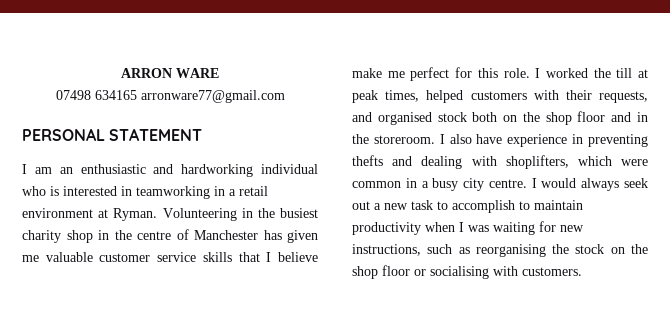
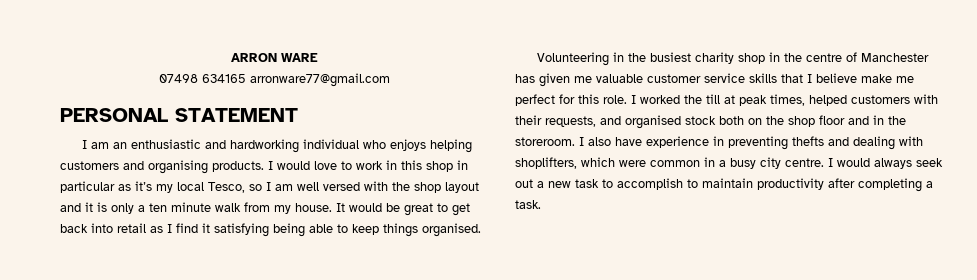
[50,186,268,199] [22,208,158,221] is interested in teamworking in a retail environment at Ryman. -> [389,139,472,153] [60,160,468,174] [60,181,479,193] [60,202,470,216] [60,223,481,237] enjoys helping customers and organising products. I would love to work in this shop in particular as it’s my local Tesco, so I am well versed with the shop layout and it is only a ten minute walk from my house. It would be great to get back into retail as I find it satisfying being able to keep things organised. //
[425,221,584,235] [352,244,648,257] [352,265,582,279] when I was waiting for new instructions, such as reorganising the stock on the shop floor or socialising with customers. -> [828,178,933,192] [515,200,541,209] after completing a task.

